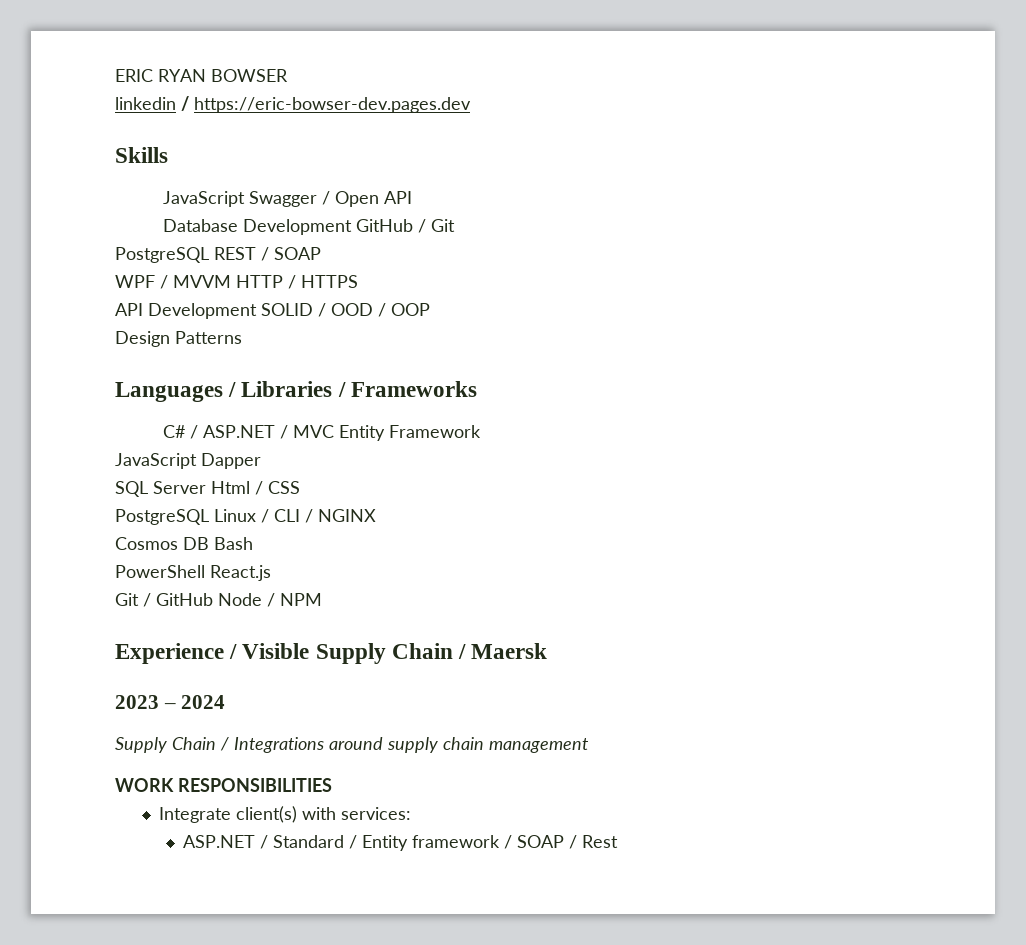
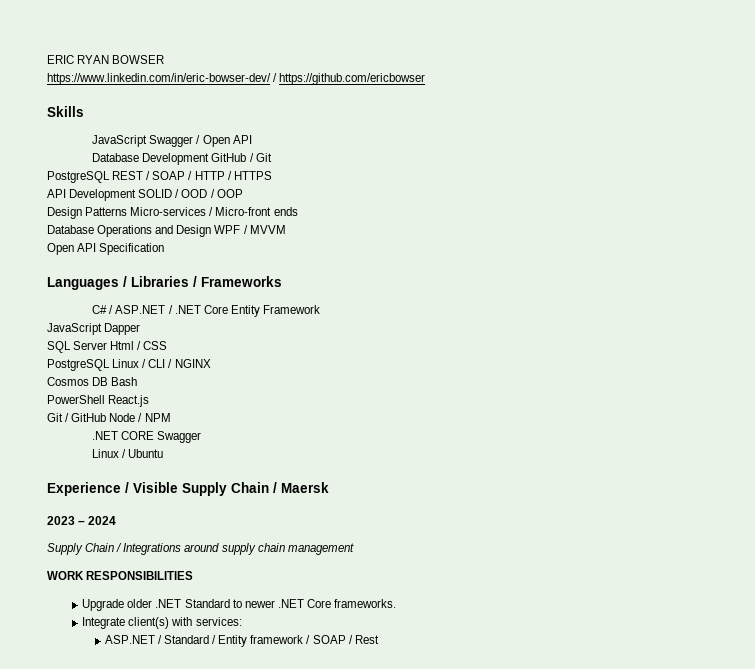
[115,96,471,113] linkedin / https://eric-bowser-dev.pages.dev -> [47,73,426,85] https://www.linkedin.com/in/eric-bowser-dev/ / https://github.com/ericbowser
[115,275,231,289] // WPF / MVVM -> [188,171,193,180] /
(242, 337) none -> [130,207,298,216] [47,225,286,237] [47,243,165,255] Micro-services / Micro-front ends // Database Operations and Design WPF / MVVM // Open API Specification
[293,425,335,438] MVC -> [174,305,228,314] .NET Core
(322, 599) none -> [92,431,202,443] [92,449,164,458] // .NET CORE Swagger // Linux / Ubuntu
(332, 785) none -> [82,599,397,611] // Upgrade older .NET Standard to newer .NET Core frameworks.

